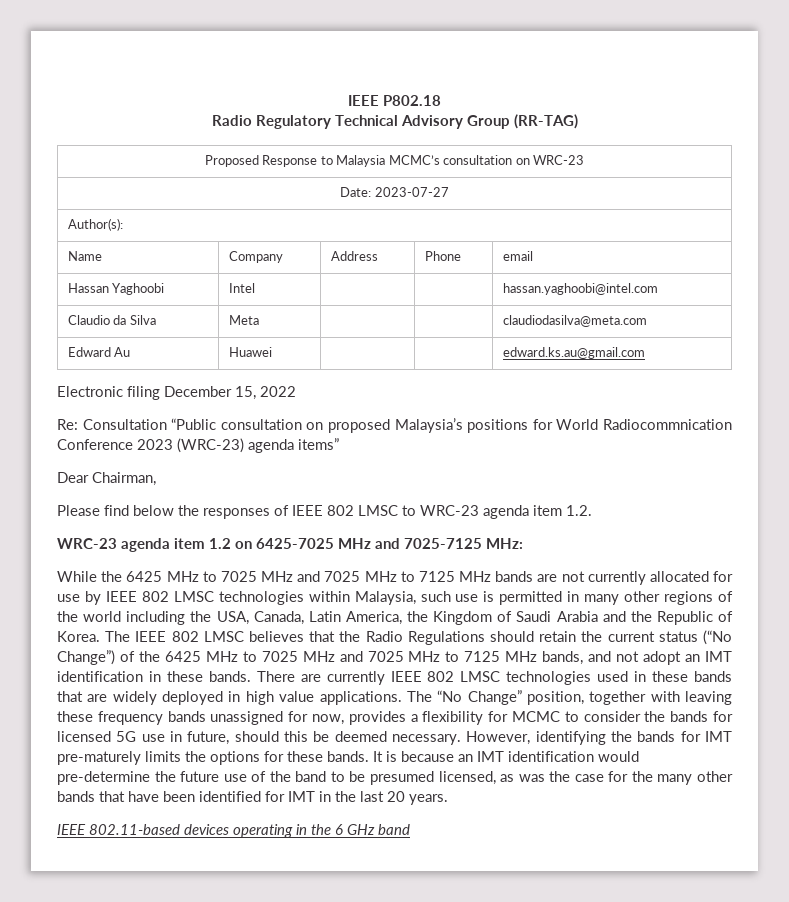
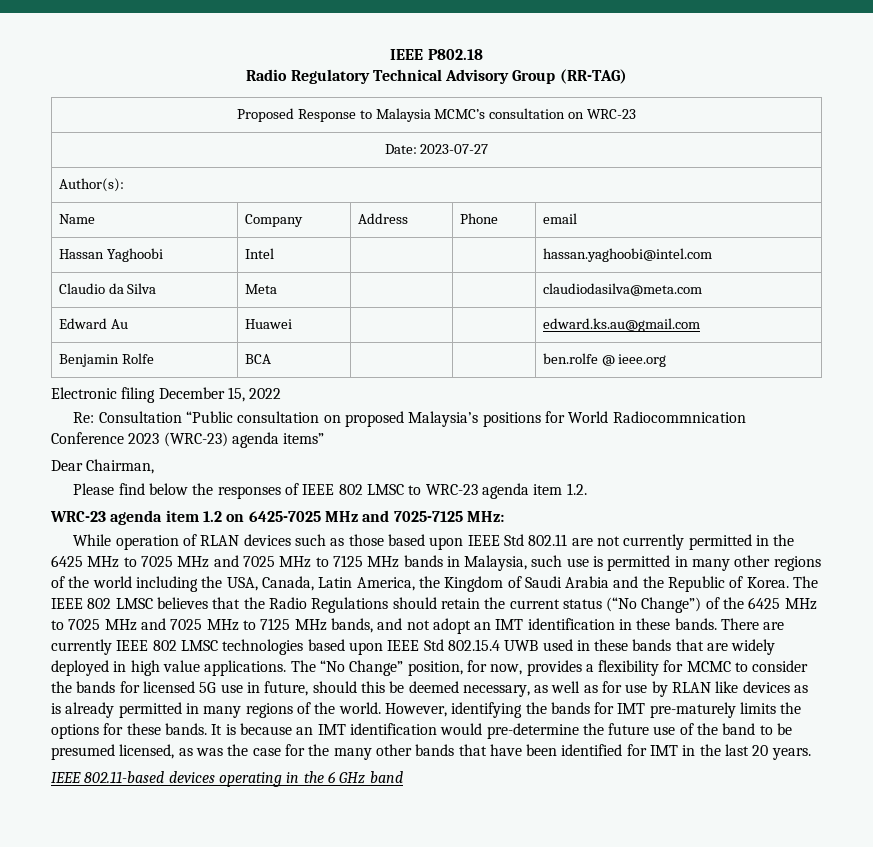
(645, 353) none -> [58,353,154,367] [244,354,271,364] [542,353,667,367] // Benjamin Rolfe | BCA | | | ben.rolfe @ ieee.org
(97, 576) none -> [115,534,769,550] operation of RLAN devices such as those based upon IEEE Std 802.11 are not currently permitted in
[537,571,733,585] [57,591,350,605] are not currently allocated for use by IEEE 802 LMSC technologies within -> [446,556,460,567] in
(592, 678) none -> [307,639,539,655] based upon IEEE Std 802.15.4 UWB
[589,691,732,705] [57,711,284,725] together with leaving these frequency bands unassigned -> (463, 668) none
[392,734,461,745] necessary. -> [462,681,809,697] [51,702,381,718] necessary, as well as for use by RLAN like devices as is already permitted in many regions of the world.

